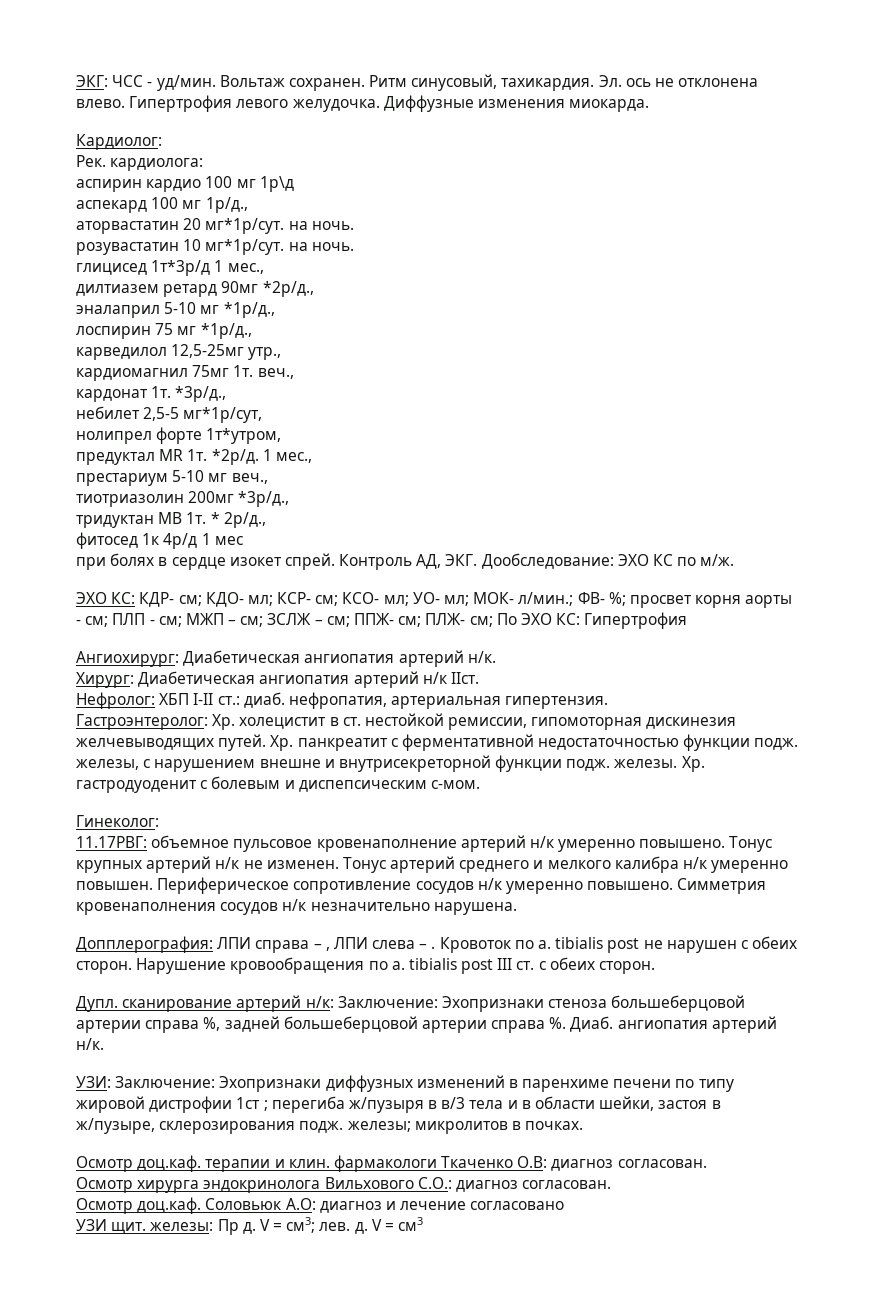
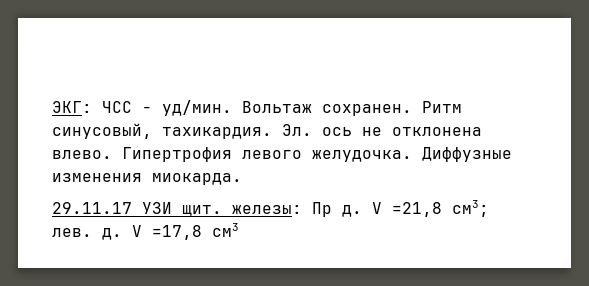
[76,134,162,150] [76,155,204,171] [76,176,294,192] [76,197,248,213] [76,218,354,234] [76,239,354,255] [76,260,264,276] [76,281,314,297] [76,302,275,318] [76,323,252,339] [76,344,282,360] [76,365,294,381] [76,386,227,402] [76,406,263,423] [76,427,282,444] [76,449,312,465] [76,470,268,486] [76,491,290,507] [76,512,266,528] [76,532,243,549] [76,553,735,570] [76,592,793,608] [76,612,688,629] [76,650,496,667] [76,671,479,688] [76,692,609,709] [76,713,737,730] [76,734,799,751] [76,755,705,772] [76,776,480,793] [76,815,159,827] [76,835,773,852] [76,856,789,873] [76,877,767,894] [76,899,517,915] [76,936,798,953] [76,957,656,974] [76,995,746,1012] [76,1016,777,1033] [76,1038,104,1050] [76,1075,734,1092] [76,1096,721,1113] [76,1118,584,1134] [76,1155,707,1172] [76,1177,612,1193] [76,1197,565,1214] Кардиолог: // Рек. кардиолога: // аспирин кардио 100 мг 1р\д // аспекард 100 мг 1р/д., // аторвастатин 20 мг*1р/сут. на ночь. // розувастатин 10 мг*1р/сут. на ночь. // глицисед 1т*3р/д 1 мес., // дилтиазем ретард 90мг *2р/д., // эналаприл 5-10 мг *1р/д., // лоспирин 75 мг *1р/д., // карведилол 12,5-25мг утр., // кардиомагнил 75мг 1т. веч., // кардонат 1т. *3р/д., // небилет 2,5-5 мг*1р/сут, // нолипрел форте 1т*утром, // предуктал МR 1т. *2р/д. 1 мес., // престариум 5-10 мг веч., // тиотриазолин 200мг *3р/д., // тридуктан МВ 1т. * 2р/д., // фитосед 1к 4р/д 1 мес // при болях в сердце изокет спрей. Контроль АД, ЭКГ. Дообследование: ЭХО КС по м/ж. // ЭХО КС: КДР- см; КДО- мл; КСР- см; КСО- мл; УО- мл; МОК- л/мин.; ФВ- %; просвет корня аорты - см; ПЛП - см; МЖП – см; ЗСЛЖ – см; ППЖ- см; ПЛЖ- см; По ЭХО КС: Гипертрофия // Ангиохирург: Диабетическая ангиопатия артерий н/к. // Хирург: Диабетическая ангиопатия артерий н/к IIcт. // Нефролог: ХБП I-II ст.: диаб. нефропатия, артериальная гипертензия. // Гастроэнтеролог: Хр. холецистит в ст. нестойкой ремиссии, гипомоторная дискинезия желчевыводящих путей. Хр. панкреатит с ферментативной недостаточностью функции подж. железы, с нарушением внешне и внутрисекреторной функции подж. железы. Хр. гастродуоденит с болевым и диспепсическим с-мом. // Гинеколог: // 11.17РВГ: объемное пульсовое кровенаполнение артерий н/к умеренно повышено. Тонус крупных артерий н/к не изменен. Тонус артерий среднего и мелкого калибра н/к умеренно повышен. Периферическое сопротивление сосудов н/к умеренно повышено. Симметрия кровенаполнения сосудов н/к незначительно нарушена. // Допплерография: ЛПИ справа – , ЛПИ слева – . Кровоток по а. tibialis роst не нарушен с обеих сторон. Нарушение кровообращения по а. tibialis роst III ст. с обеих сторон. // Дупл. сканирование артерий н/к: Заключение: Эхопризнаки стеноза большеберцовой артерии справа %, задней большеберцовой артерии справа %. Диаб. ангиопатия артерий н/к. // УЗИ: Заключение: Эхопризнаки диффузных изменений в паренхиме печени по типу жировой дистрофии 1ст ; перегиба ж/пузыря в в/3 тела и в области шейки, застоя в ж/пузыре, склерозирования подж. железы; микролитов в почках. // Осмотр доц.каф. терапии и клин. фармакологи Ткаченко О.В: диагноз согласован. // Осмотр хирурга эндокринолога Вильхового С.О.: диагноз согласован. // Осмотр доц.каф. Соловьюк А.О: диагноз и лечение согласовано // -> [52,202,132,214] 29.11.17
[273,1223,283,1231] = -> [392,202,442,217] =21,8
[385,1223,395,1231] = -> [152,225,202,240] =17,8

